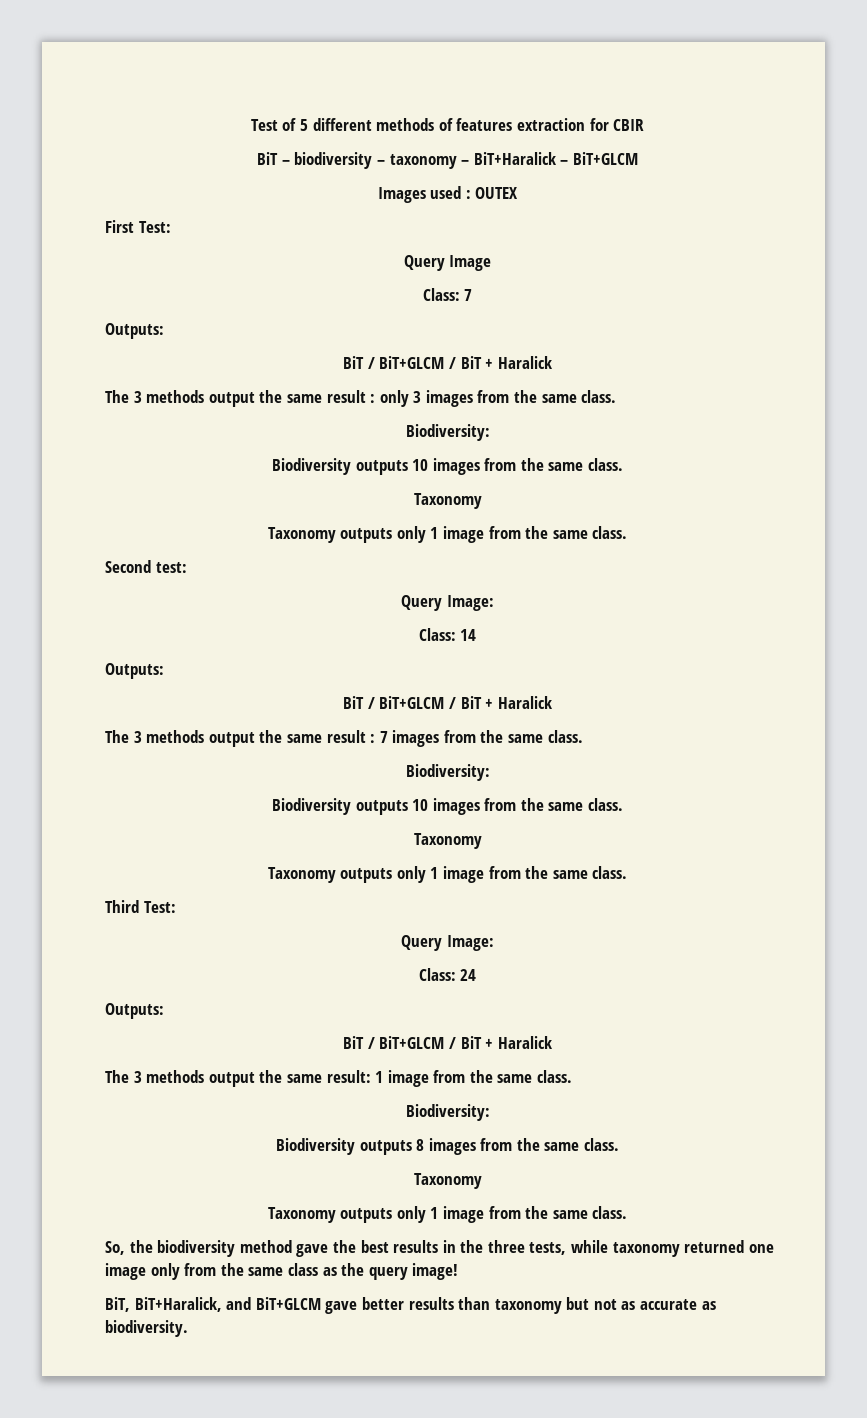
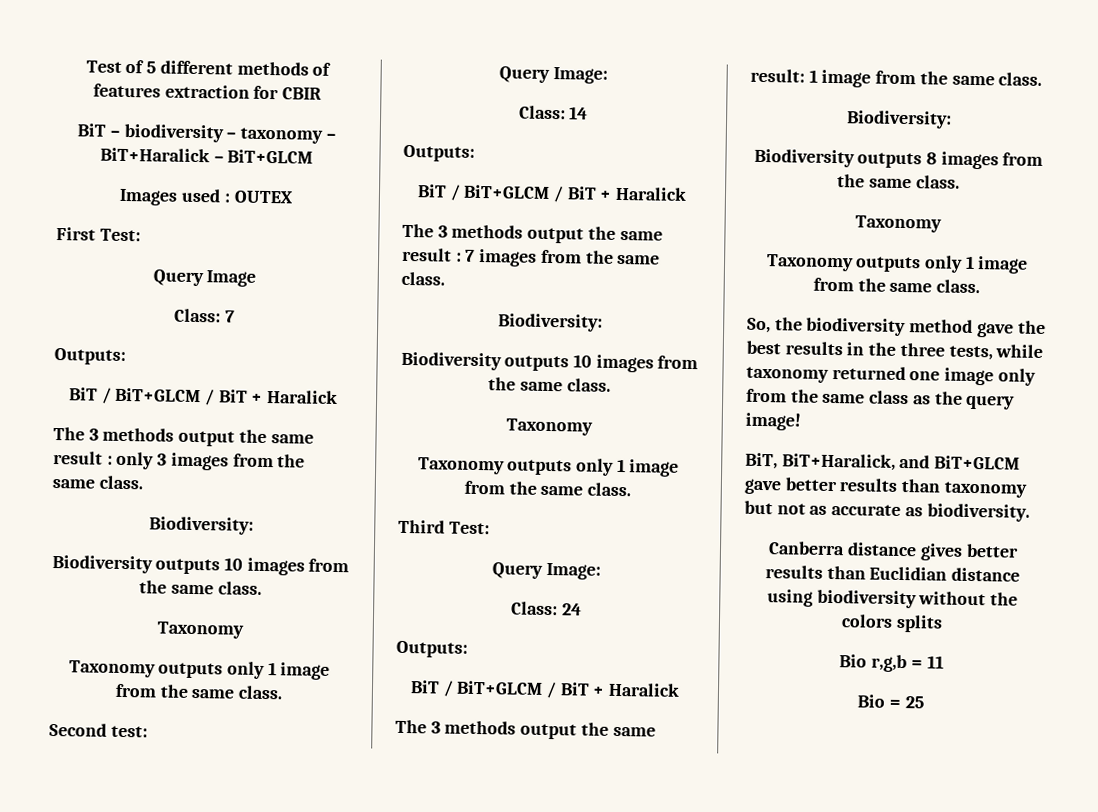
(188, 1328) none -> [768,541,1019,561] [764,565,1021,582] [766,589,1019,609] [841,614,943,633] [839,654,944,673] [857,694,924,709] // Canberra distance gives better results than Euclidian distance using biodiversity without the colors splits // Bio r,g,b = 11 // Bio = 25

